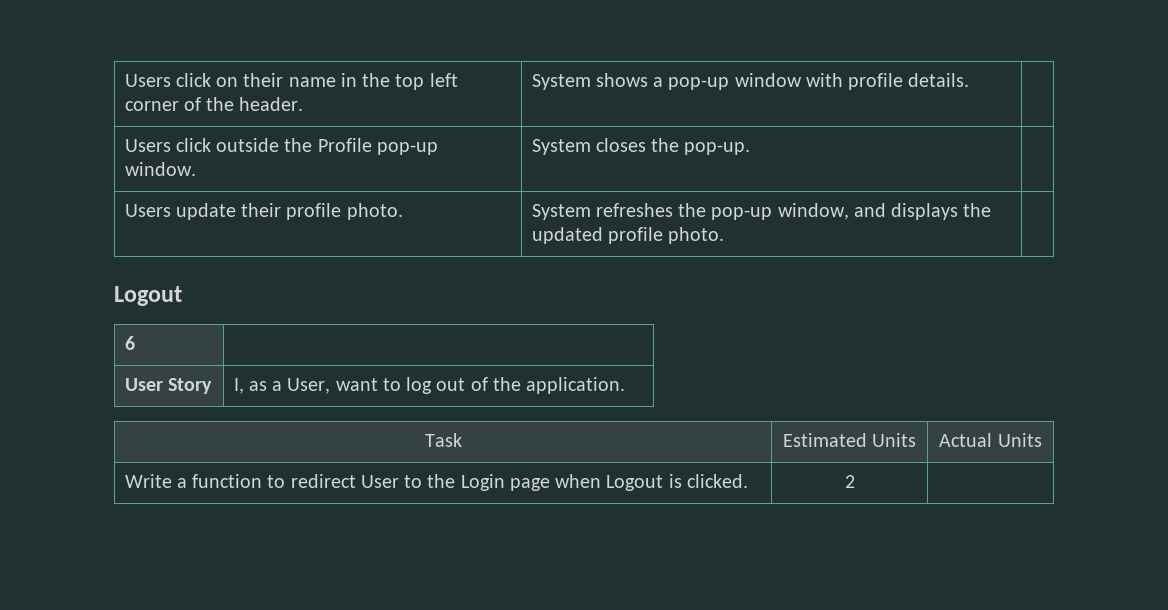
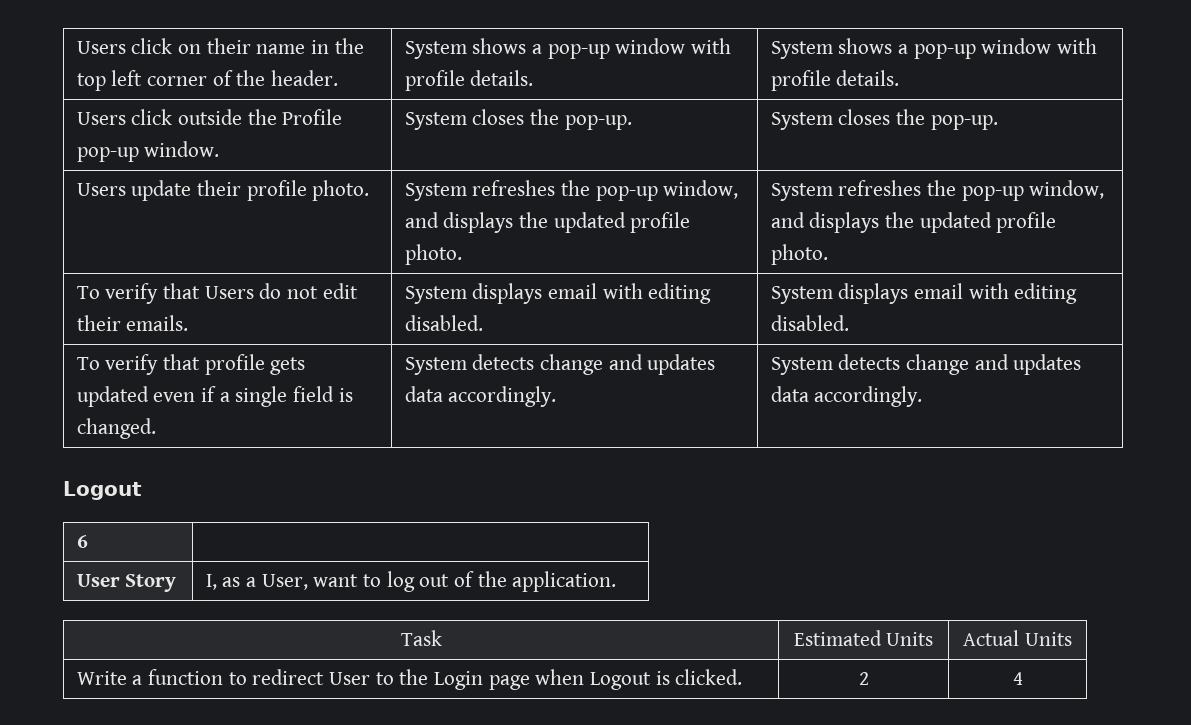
(970, 80) none -> [770,38,1097,59] [770,70,900,91] System shows a pop-up window with profile details.
(751, 148) none -> [770,109,998,130] System closes the pop-up.
(725, 235) none -> [770,180,1105,201] [770,212,1057,233] [770,244,828,265] [76,283,358,304] [76,315,189,331] [404,283,712,304] [404,315,483,331] [770,283,1078,304] [770,315,849,331] [76,354,306,375] [76,386,353,407] [76,418,156,439] [404,354,716,375] [404,386,557,407] [770,354,1082,375] [770,386,923,407] System refreshes the pop-up window, and displays the updated profile photo. // To verify that Users do not edit their emails. | System displays email with editing disabled. | System displays email with editing disabled. // To verify that profile gets updated even if a single field is changed. | System detects change and updates data accordingly. | System detects change and updates data accordingly.
(855, 481) none -> [1012,672,1023,685] 4

